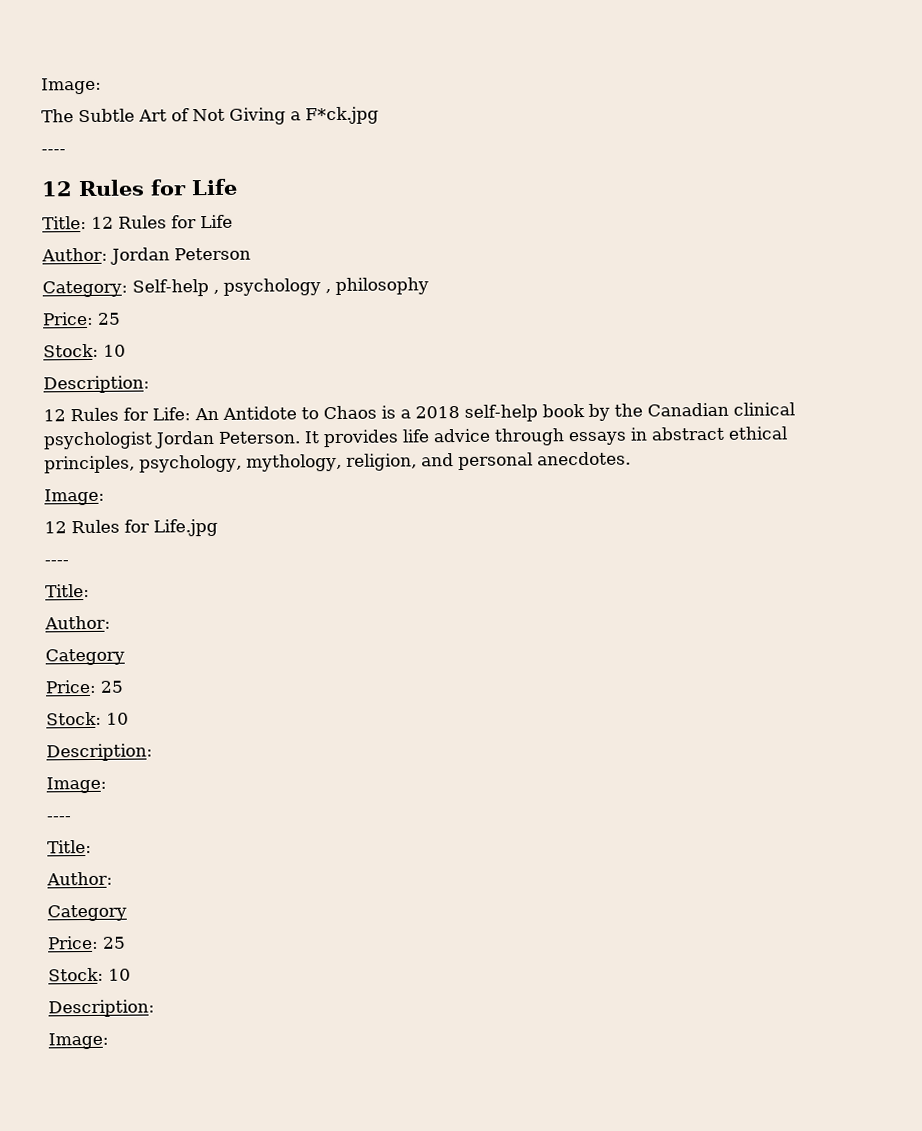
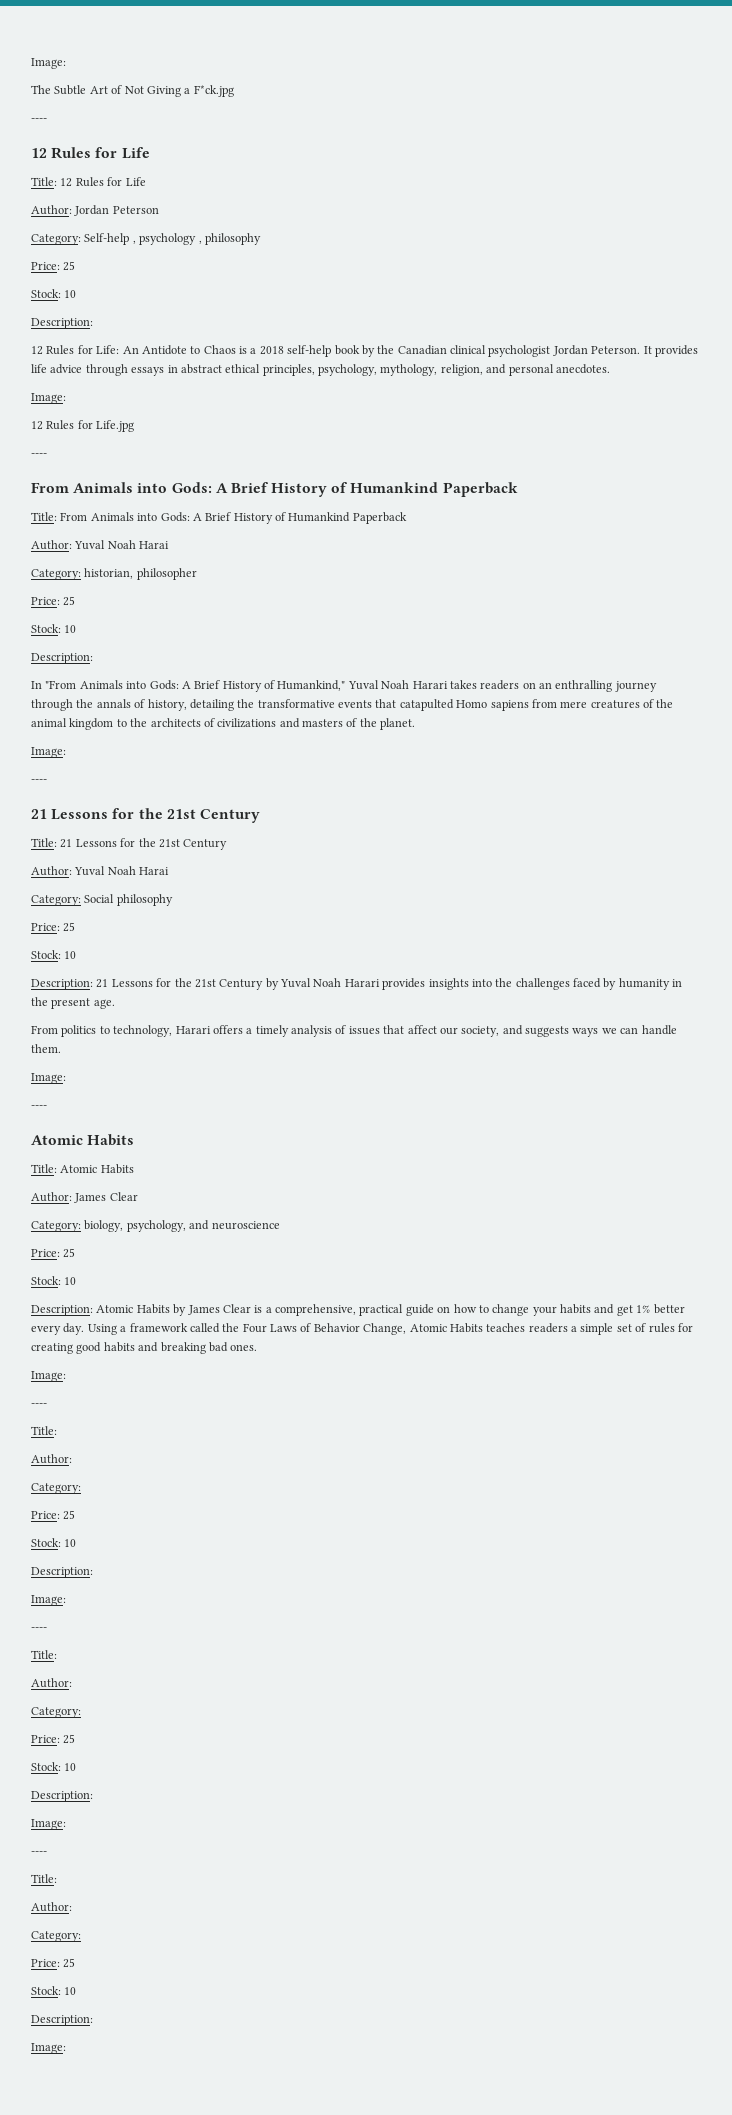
[45,583,90,598] [44,615,111,630] [45,648,125,666] [45,679,124,694] [46,711,129,726] [46,743,153,762] [46,776,107,794] [47,816,72,822] [47,839,92,854] [46,871,113,886] [47,904,127,922] [47,935,126,950] [48,967,131,982] [48,999,155,1018] [48,1032,109,1050] // Title: // Author: // Category // Price: 25 // Stock: 10 // Description: // Image: // ---- // Title: // Author: // Category // Price: 25 // Stock: 10 // Description: // Image: -> [31,482,518,497] [31,512,407,524] [31,540,170,550] [31,568,197,580] [31,596,76,606] [31,624,77,633] [31,653,93,664] [31,680,657,692] [31,699,674,711] [31,718,416,730] [31,747,66,758] [31,779,47,783] [31,808,260,823] [31,838,228,850] [31,866,170,876] [31,894,173,906] [31,922,76,932] [31,950,77,959] [31,978,683,990] [31,997,115,1009] [31,1025,677,1037] [31,1044,61,1053] [31,1073,66,1084] [31,1105,47,1109] [31,1134,135,1146] [31,1164,134,1174] [31,1192,138,1203] [31,1220,280,1232] [31,1248,76,1258] [31,1276,77,1285] [31,1304,685,1316] [31,1323,693,1335] [31,1342,258,1354] [31,1371,66,1382] [31,1403,47,1407] [31,1426,57,1435] [31,1454,72,1464] [31,1483,81,1494] [31,1510,76,1520] [31,1538,77,1547] [31,1567,93,1578] [31,1595,66,1606] [31,1627,47,1631] [31,1650,57,1659] [31,1678,72,1688] [31,1707,81,1718] [31,1734,76,1744] [31,1762,77,1771] [31,1791,93,1802] [31,1819,66,1830] [31,1851,47,1855] [31,1874,57,1883] [31,1902,72,1912] [31,1931,81,1942] [31,1958,76,1968] [31,1986,77,1995] [31,2015,93,2026] [31,2043,66,2054] // From Animals into Gods: A Brief History of Humankind Paperback // Title: From Animals into Gods: A Brief History of Humankind Paperback // Author: Yuval Noah Harai // Category: historian, philosopher // Price: 25 // Stock: 10 // Description: // In "From Animals into Gods: A Brief History of Humankind," Yuval Noah Harari takes readers on an enthralling journey through the annals of history, detailing the transformative events that catapulted Homo sapiens from mere creatures of the animal kingdom to the architects of civilizations and masters of the planet. // Image: // ---- // 21 Lessons for the 21st Century // Title: 21 Lessons for the 21st Century // Author: Yuval Noah Harai // Category: Social philosophy // Price: 25 // Stock: 10 // Description: 21 Lessons for the 21st Century by Yuval Noah Harari provides insights into the challenges faced by humanity in the present age. // From politics to technology, Harari offers a timely analysis of issues that affect our society, and suggests ways we can handle them. // Image: // ---- // Atomic Habits // Title: Atomic Habits // Author: James Clear // Category: biology, psychology, and neuroscience // Price: 25 // Stock: 10 // Description: Atomic Habits by James Clear is a comprehensive, practical guide on how to change your habits and get 1% better every day. Using a framework called the Four Laws of Behavior Change, Atomic Habits teaches readers a simple set of rules for creating good habits and breaking bad ones. // Image: // ---- // Title: // Author: // Category: // Price: 25 // Stock: 10 // Description: // Image: // ---- // Title: // Author: // Category: // Price: 25 // Stock: 10 // Description: // Image: // ---- // Title: // Author: // Category: // Price: 25 // Stock: 10 // Description: // Image:

